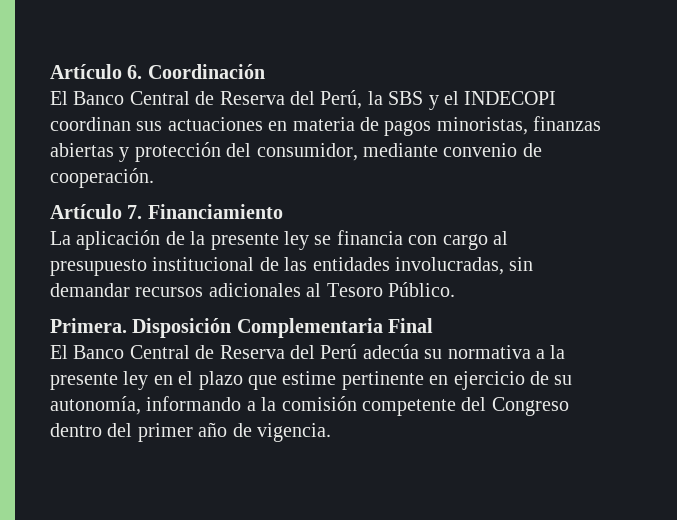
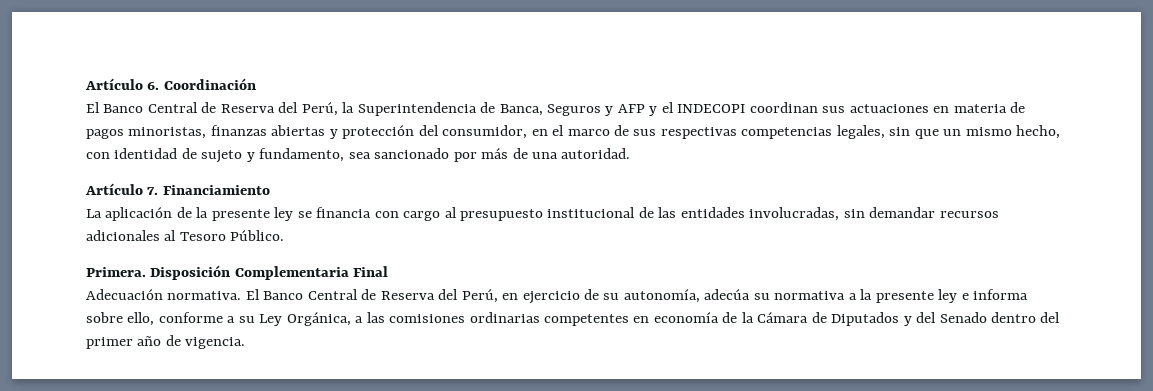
[388,91,424,105] SBS -> [357,102,645,116] Superintendencia de Banca, Seguros y AFP
[363,143,542,157] [50,168,154,188] mediante convenio de cooperación. -> [531,125,1061,139] [86,148,631,163] en el marco de sus respectivas competencias legales, sin que un mismo hecho, con identidad de sujeto y fundamento, sea sancionado por más de una autoridad.
[50,344,358,359] El Banco Central de Reserva del Perú -> [86,289,700,304] Adecuación normativa. El Banco Central de Reserva del Perú, en ejercicio de su autonomía,
[153,371,573,390] [50,396,569,416] en el plazo que estime pertinente en ejercicio de su autonomía, informando a la comisión competente del Congreso -> [961,289,1029,300] [86,312,987,326] e informa sobre ello, conforme a su Ley Orgánica, a las comisiones ordinarias competentes en economía de la Cámara de Diputados y del Senado

